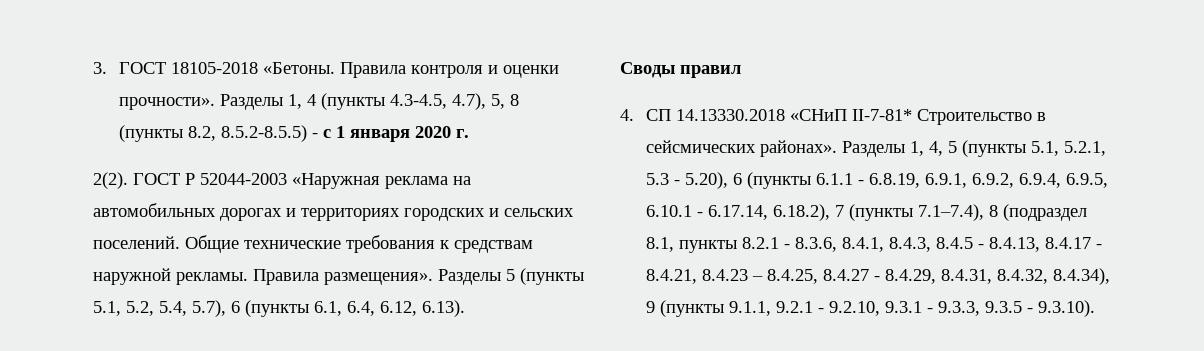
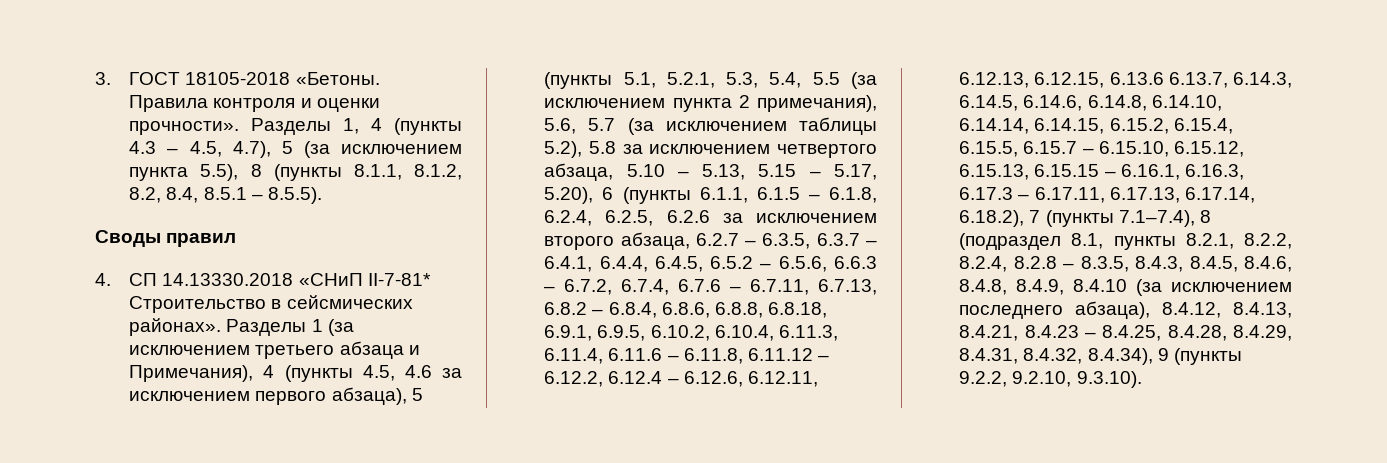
[389,93,519,110] [118,125,469,142] [93,172,471,189] [93,203,574,221] [93,235,533,253] [93,268,584,285] [93,300,465,317] 4.3-4.5, 4.7), 5, 8 (пункты 8.2, 8.5.2-8.5.5) - с 1 января 2020 г. // 2(2). ГОСТ Р 52044-2003 «Наружная реклама на автомобильных дорогах и территориях городских и сельских поселений. Общие технические требования к средствам наружной рекламы. Правила размещения». Разделы 5 (пункты 5.1, 5.2, 5.4, 5.7), 6 (пункты 6.1, 6.4, 6.12, 6.13). -> [129,141,462,158] [129,164,463,181] [129,187,322,204] 4.3 – 4.5, 4.7), 5 (за исключением пункта 5.5), 8 (пункты 8.1.1, 8.1.2, 8.2, 8.4, 8.5.1 – 8.5.5).
[909,140,1106,157] [645,172,1108,189] [645,205,703,217] 1, 4, 5 (пункты 5.1, 5.2.1, 5.3 - 5.20), 6 (пункты 6.1.1 - 6.8.19, 6.9.1, 6.9.2, 6.9.4, 6.9.5, 6.10.1 - -> [311,319,354,336] [129,341,420,359] [129,365,463,382] [129,387,423,405] [544,72,877,89] [544,95,877,112] [544,117,877,135] [544,141,877,158] [544,163,877,181] [544,187,877,204] [544,210,877,226] [544,232,877,250] [544,256,877,272] [544,279,877,295] [544,302,827,318] [544,325,838,341] [544,348,829,364] [544,371,818,387] [959,72,1292,88] [959,95,1222,111] [959,118,1233,134] [959,141,1244,157] [959,164,1244,180] [959,187,1180,203] 1 (за исключением третьего абзаца и Примечания), 4 (пункты 4.5, 4.6 за исключением первого абзаца), 5 (пункты 5.1, 5.2.1, 5.3, 5.4, 5.5 (за исключением пункта 2 примечания), 5.6, 5.7 (за исключением таблицы 5.2), 5.8 за исключением четвертого абзаца, 5.10 – 5.13, 5.15 – 5.17, 5.20), 6 (пункты 6.1.1, 6.1.5 – 6.1.8, 6.2.4, 6.2.5, 6.2.6 за исключением второго абзаца, 6.2.7 – 6.3.5, 6.3.7 – 6.4.1, 6.4.4, 6.4.5, 6.5.2 – 6.5.6, 6.6.3 – 6.7.2, 6.7.4, 6.7.6 – 6.7.11, 6.7.13, 6.8.2 – 6.8.4, 6.8.6, 6.8.8, 6.8.18, 6.9.1, 6.9.5, 6.10.2, 6.10.4, 6.11.3, 6.11.4, 6.11.6 – 6.11.8, 6.11.12 – 6.12.2, 6.12.4 – 6.12.6, 6.12.11, 6.12.13, 6.12.15, 6.13.6 6.13.7, 6.14.3, 6.14.5, 6.14.6, 6.14.8, 6.14.10, 6.14.14, 6.14.15, 6.15.2, 6.15.4, 6.15.5, 6.15.7 – 6.15.10, 6.15.12, 6.15.13, 6.15.15 – 6.16.1, 6.16.3, 6.17.3 – 6.17.11, 6.17.13,
[741,237,1102,252] 8.2.1 - 8.3.6, 8.4.1, 8.4.3, 8.4.5 - 8.4.13, 8.4.17 - -> [1185,233,1292,249] [959,256,1292,272] [959,279,1292,296] [959,301,1292,319] 8.2.1, 8.2.2, 8.2.4, 8.2.8 – 8.3.5, 8.4.3, 8.4.5, 8.4.6, 8.4.8, 8.4.9, 8.4.10 (за исключением последнего абзаца), 8.4.12, 8.4.13,
[822,269,880,281] 8.4.27 - -> [1167,325,1227,341] 8.4.28,
[728,301,1033,316] 9.1.1, 9.2.1 - 9.2.10, 9.3.1 - 9.3.3, 9.3.5 - -> [959,371,1072,387] 9.2.2, 9.2.10,

